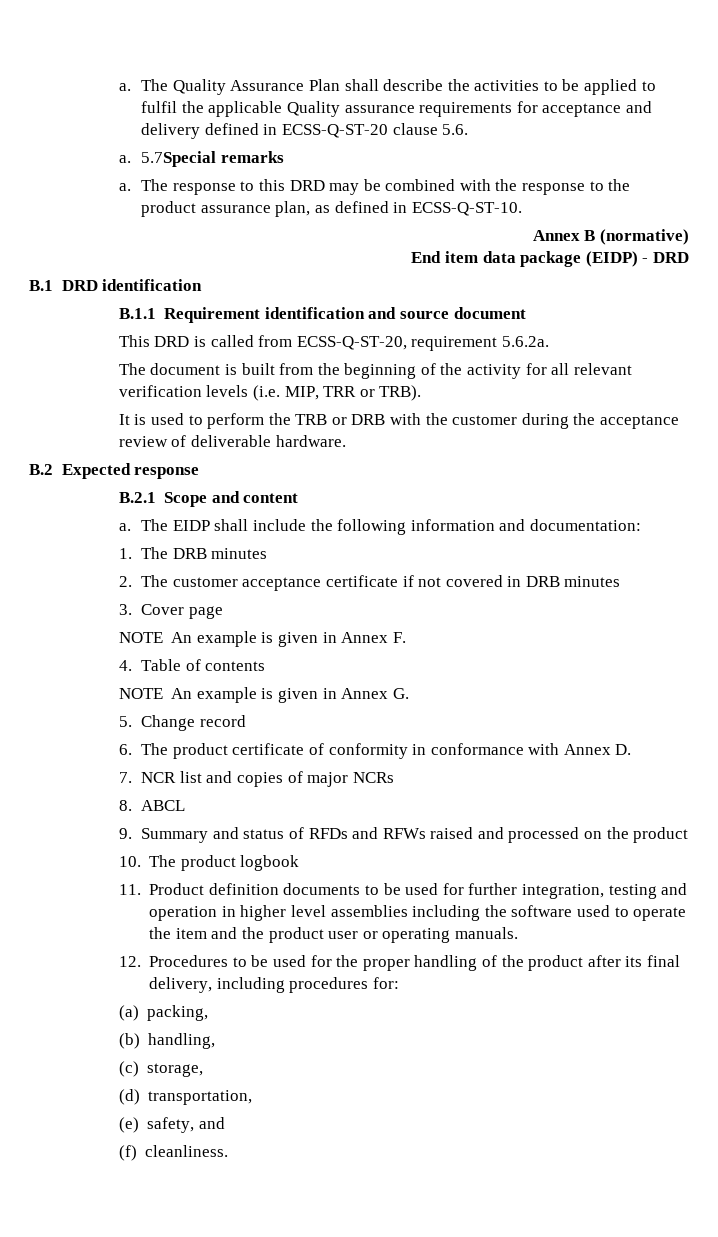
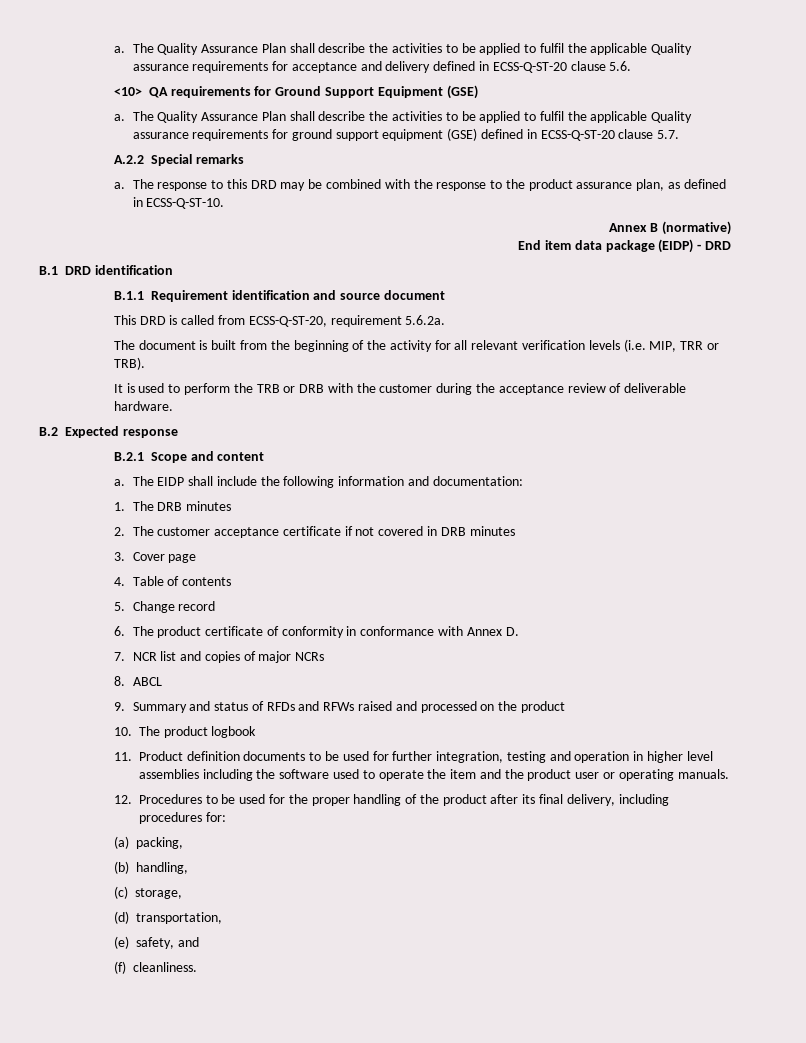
[118,151,217,167] a. 5.7Special -> [113,85,478,99] [113,111,693,123] [132,128,680,141] [113,154,192,166] <10> QA requirements for Ground Support Equipment (GSE) // a. The Quality Assurance Plan shall describe the activities to be applied to fulfil the applicable Quality assurance requirements for ground support equipment (GSE) defined in ECSS-Q-ST-20 clause 5.7. // A.2.2 Special
[118,631,406,647] [118,659,266,671] [118,687,409,703] NOTE An example is given in Annex F. // 4. Table of contents // NOTE An example is given in Annex G. -> [113,576,232,586] 4. Table of contents

